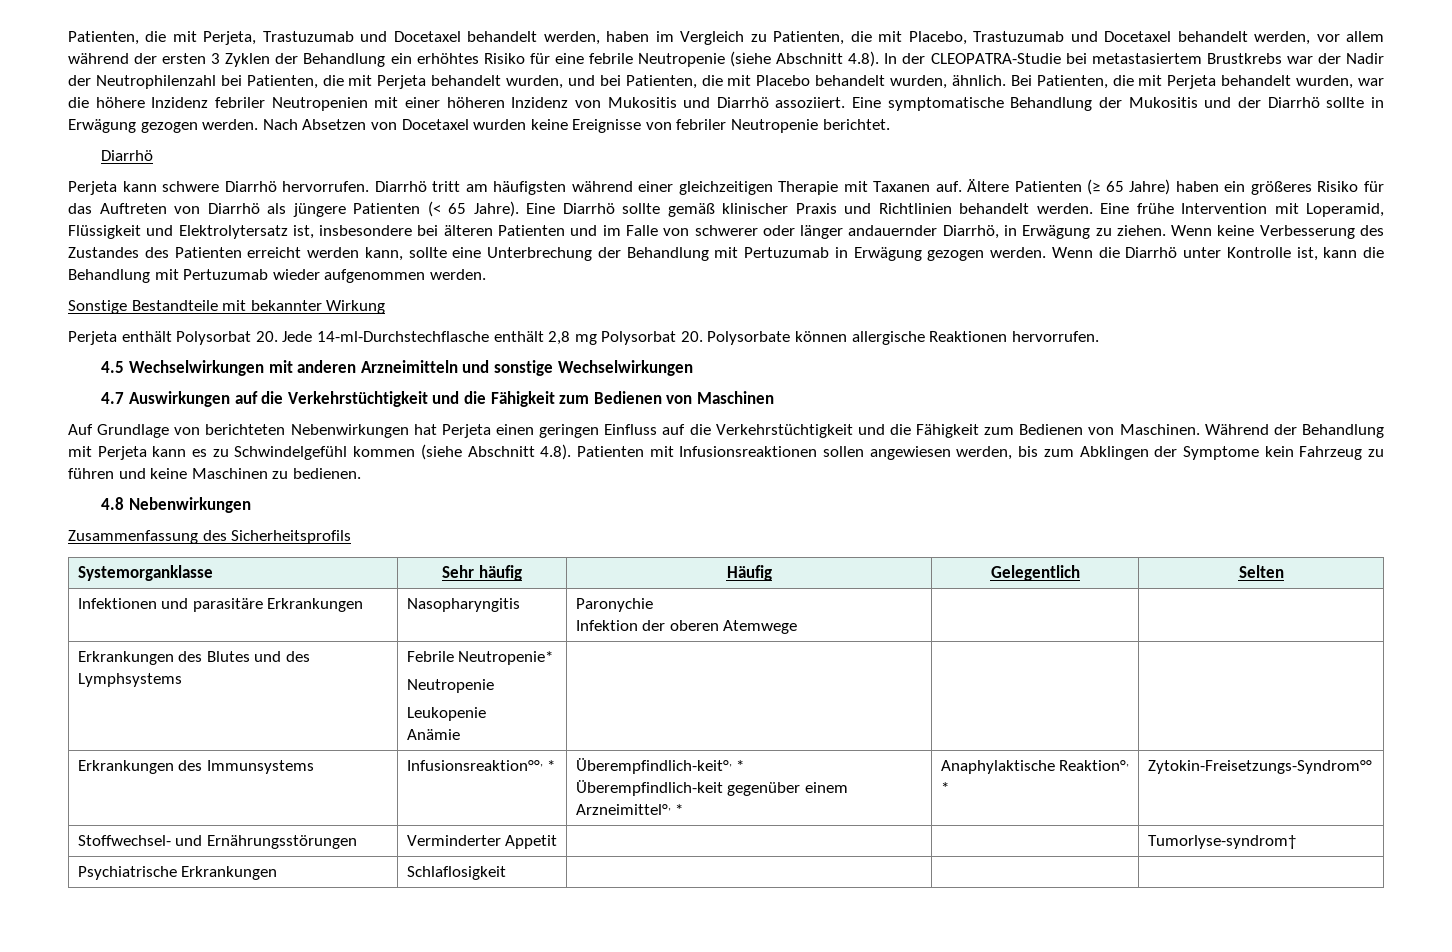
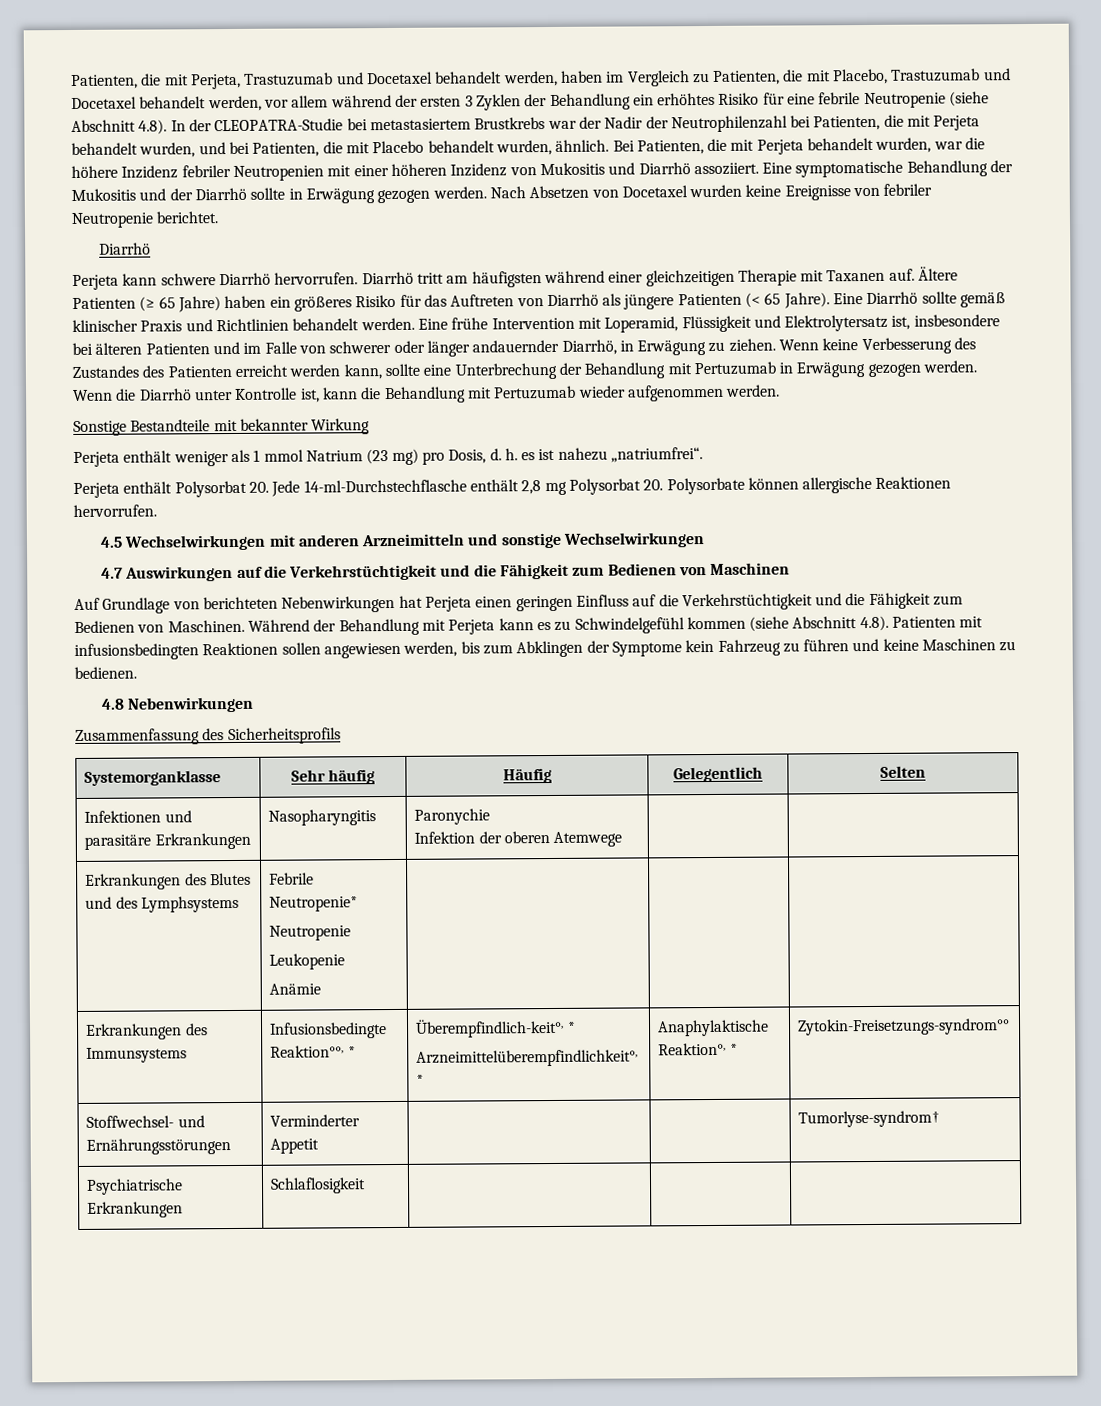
(386, 307) none -> [73,447,704,467] // Perjeta enthält weniger als 1 mmol Natrium (23 mg) pro Dosis, d. h. es ist nahezu „natriumfrei“.
[679,446,818,457] Infusionsreaktionen -> [74,642,279,660] infusionsbedingten Reaktionen
[406,760,543,771] Infusionsreaktion°°, -> [270,1022,388,1039] [270,1045,345,1058] Infusionsbedingte Reaktion°°,
[575,780,848,796] [575,804,671,815] Überempfindlich-keit gegenüber einem Arzneimittel°, -> [416,1049,639,1067] Arzneimittelüberempfindlichkeit°,
[1147,760,1372,774] Zytokin-Freisetzungs-Syndrom°° -> [797,1018,1011,1036] Zytokin-Freisetzungs-syndrom°°

